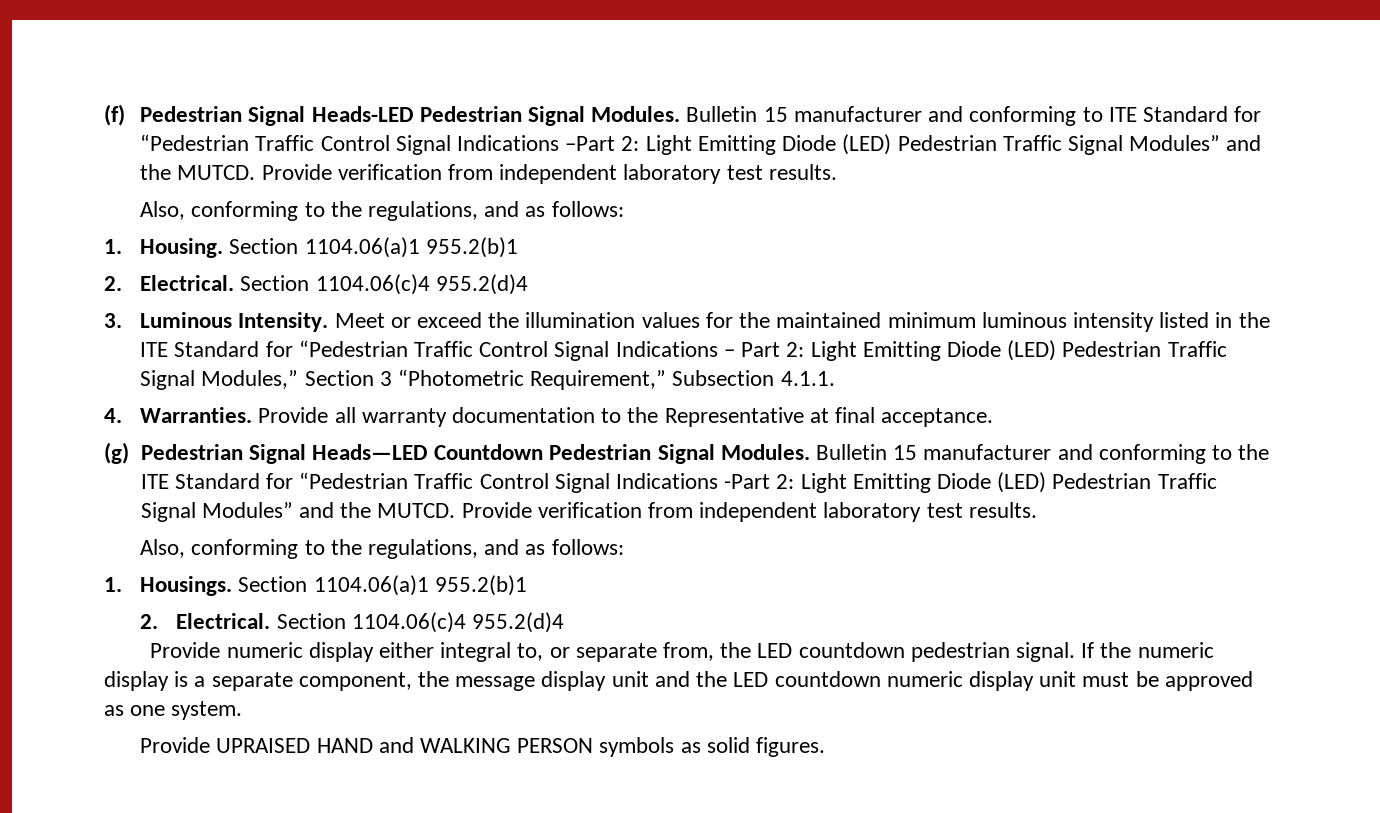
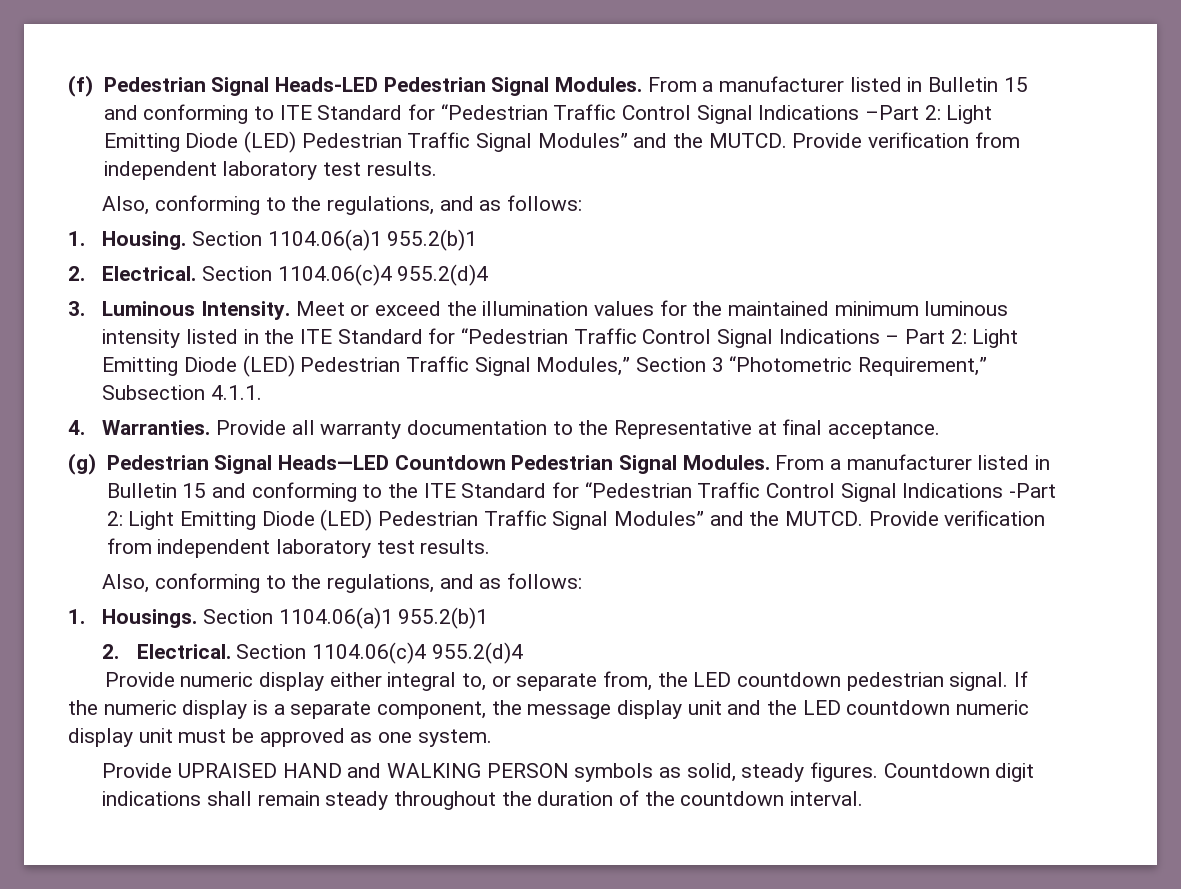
[686,106,922,122] Bulletin 15 manufacturer -> [647,76,1028,92] From a manufacturer listed in Bulletin 15
[815,444,1052,460] Bulletin 15 manufacturer -> [775,454,1050,470] [106,483,207,498] From a manufacturer listed in Bulletin 15
[706,737,826,757] solid figures. -> [686,762,1035,782] [102,790,863,810] solid, steady figures. Countdown digit indications shall remain steady throughout the duration of the countdown interval.

